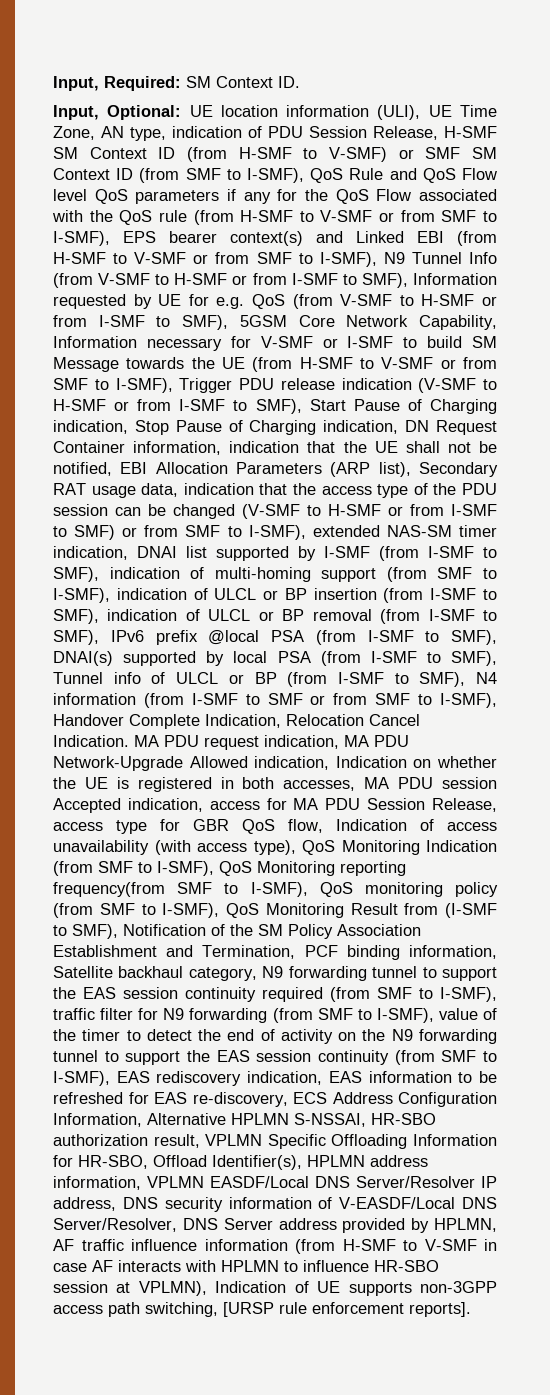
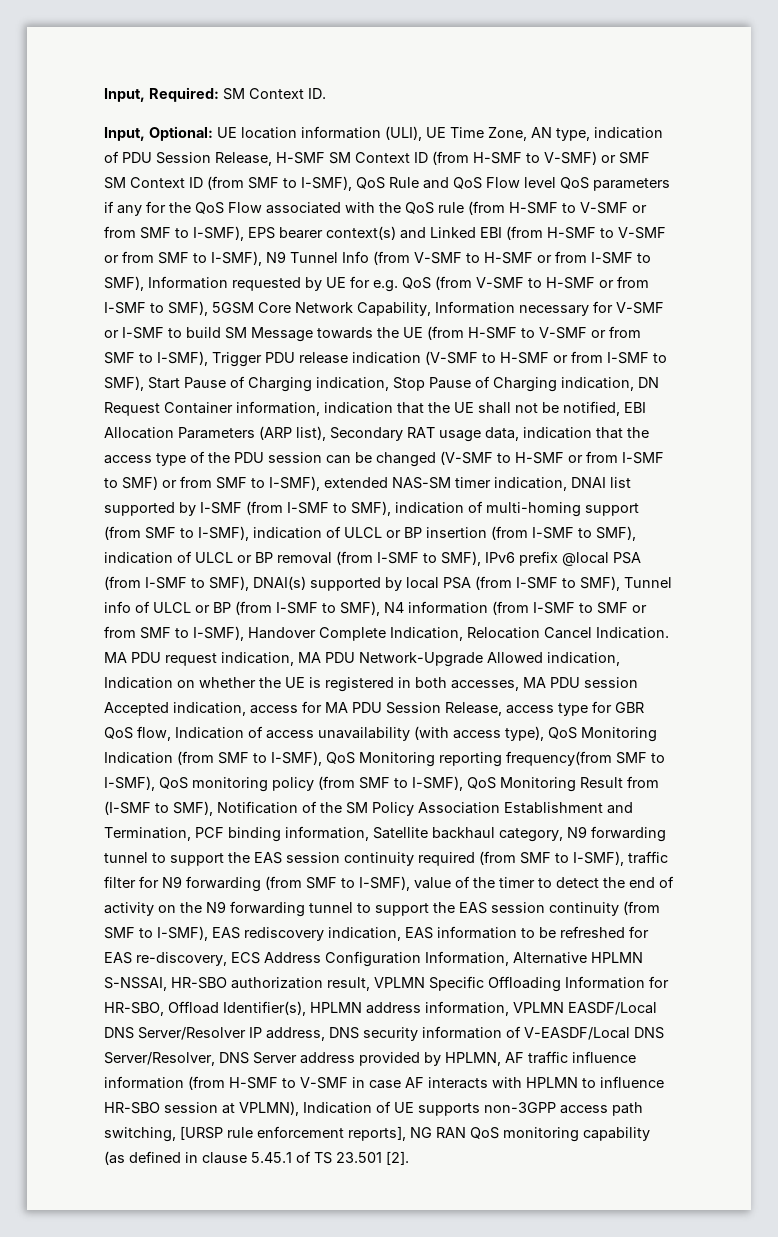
[409,1302,471,1317] reports]. -> [348,1126,650,1142] [104,1151,409,1165] reports], NG RAN QoS monitoring capability (as defined in clause 5.45.1 of TS 23.501 [2].

